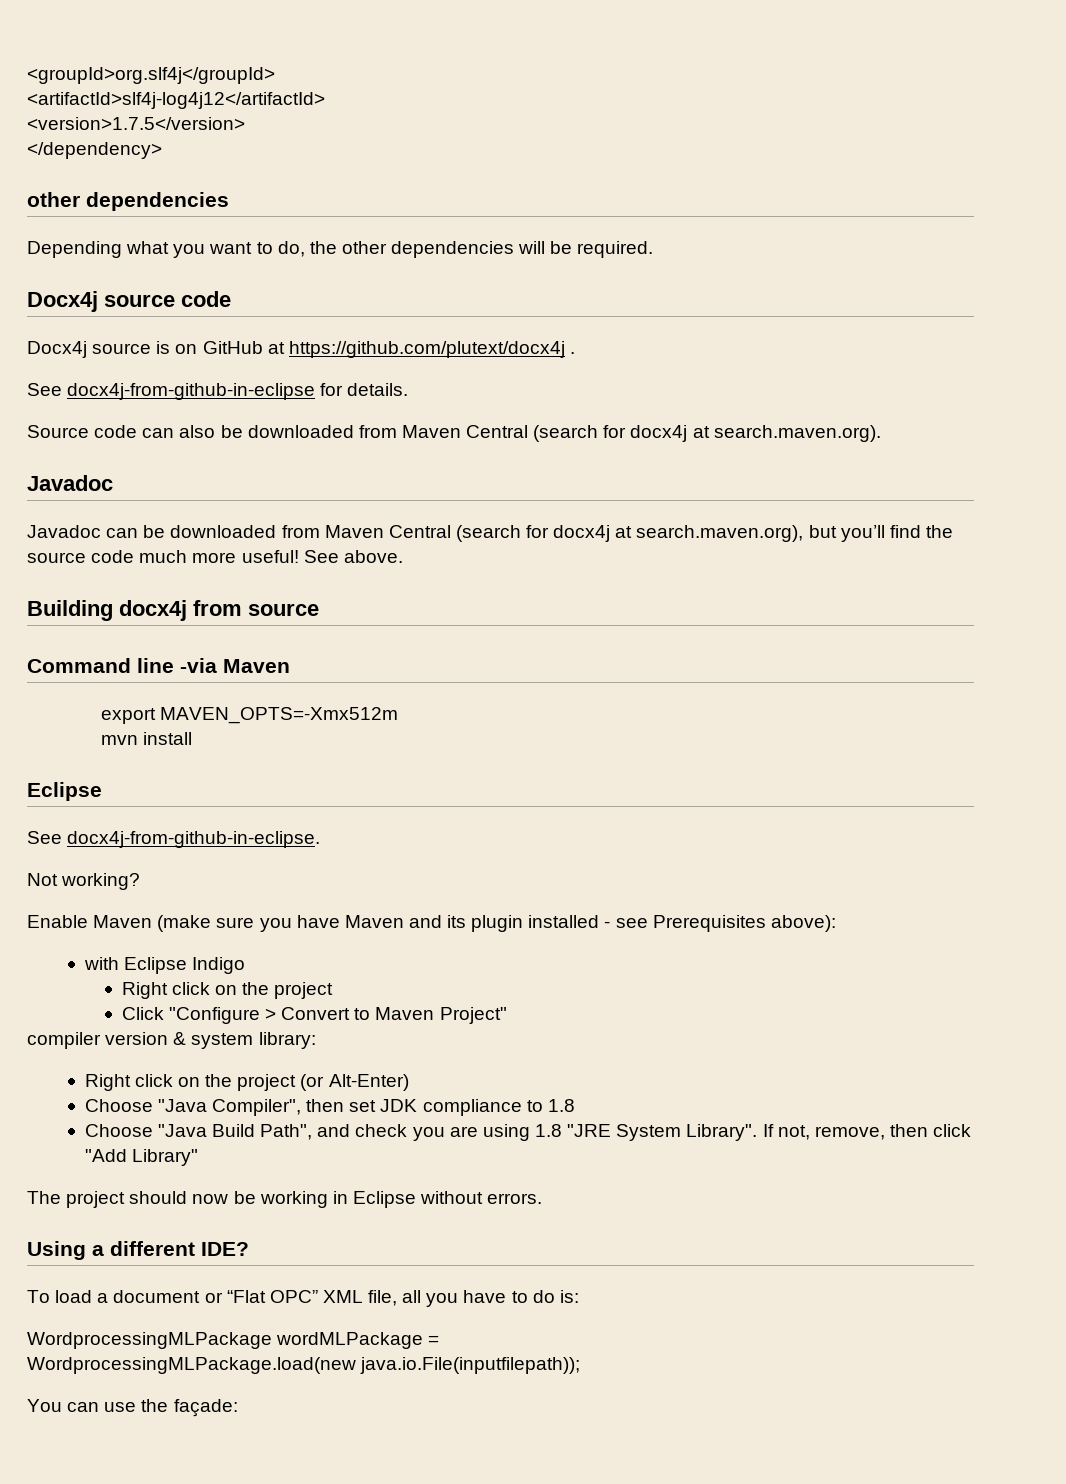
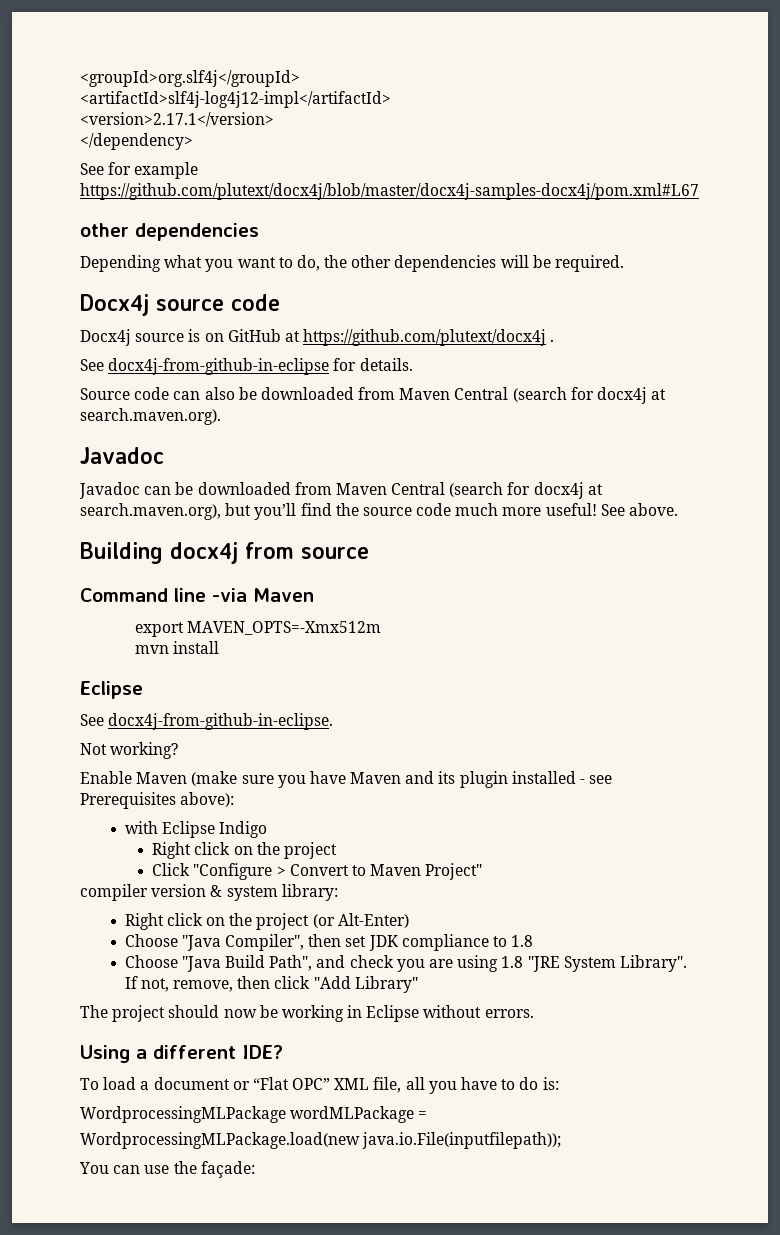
[27,92,325,109] [27,117,245,130] <artifactId>slf4j-log4j12</artifactId> // <version>1.7.5</version> -> [80,91,391,108] [80,112,274,127] <artifactId>slf4j-log4j12-impl</artifactId> // <version>2.17.1</version>
(162, 150) none -> [80,162,199,179] [80,183,699,200] // See for example https://github.com/plutext/docx4j/blob/master/docx4j-samples-docx4j/pom.xml#L67

